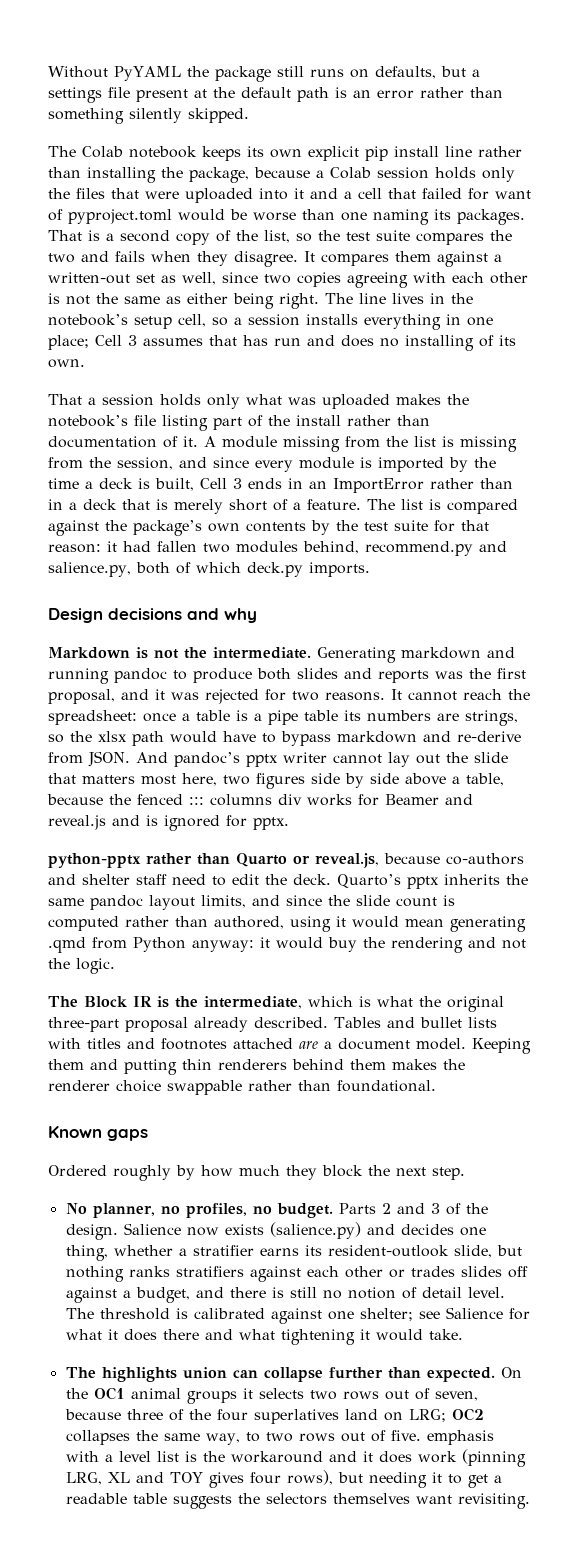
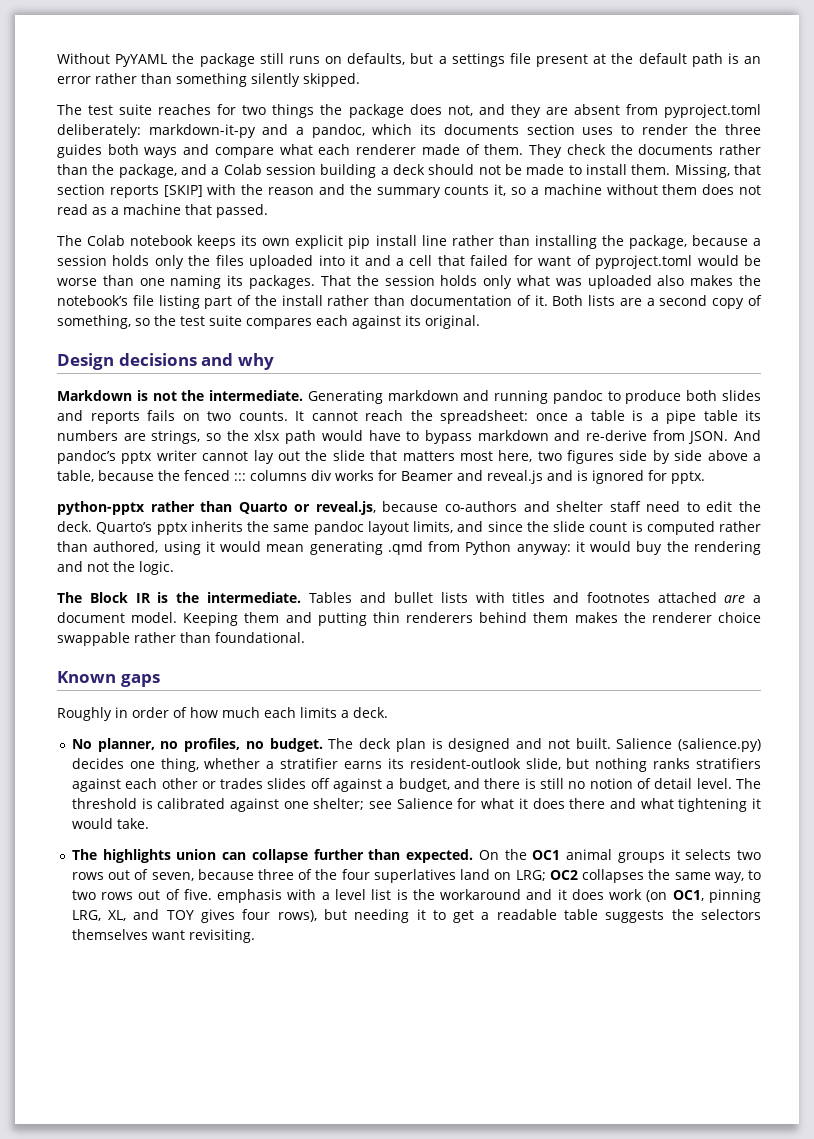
(249, 115) none -> [57,104,761,118] [57,124,762,138] [57,144,762,158] [57,164,761,178] [57,184,761,198] [57,204,268,218] // The test suite reaches for two things the package does not, and they are absent from pyproject.toml deliberately: markdown-it-py and a pandoc, which its documents section uses to render the three guides both ways and compare what each renderer made of them. They check the documents rather than the package, and a Colab session building a deck should not be made to install them. Missing, that section reports [SKIP] with the reason and the summary counts it, so a machine without them does not read as a machine that passed.
[330,167,371,179] Colab -> (761, 242) none
[111,188,179,199] that were -> (244, 260) none
[88,230,512,245] [48,251,502,267] [48,272,528,288] [48,293,473,309] [48,314,493,330] [48,335,516,351] [48,359,85,368] [48,394,96,405] is a second copy of the list, so the test suite compares the two and fails when they disagree. It compares them against a written-out set as well, since two copies agreeing with each other is not the same as either being right. The line lives in the notebook’s setup cell, so a session installs everything in one place; Cell 3 assumes that has run and does no installing of its own. // That a -> [356,275,379,286] the
(390, 401) none -> [657,275,685,286] also
[204,436,517,452] [48,457,496,472] [48,478,513,493] [48,499,518,514] [48,520,489,536] [48,541,507,556] [48,562,370,577] A module missing from the list is missing from the session, and since every module is imported by the time a deck is built, Cell 3 ends in an ImportError rather than in a deck that is merely short of a feature. The list is compared against the package’s own contents by the test suite for that reason: it had fallen two modules behind, recommend.py and salience.py, both of which deck.py imports. -> [552,295,763,309] [57,315,480,329] Both lists are a second copy of something, so the test suite compares each against its original.
[435,668,526,679] [48,689,385,704] was the first proposal, and it was rejected for two reasons. -> [147,410,288,421] fails on two counts.
[204,996,504,1012] [48,1017,328,1032] intermediate, which is what the original three-part proposal already described. -> [206,592,301,603] intermediate.
[48,1165,465,1181] Ordered roughly by how much they block the next step. -> [57,707,388,721] Roughly in order of how much each limits a deck.
[338,1203,488,1215] [65,1222,395,1240] Parts 2 and 3 of the design. Salience now exists (salience.py) and -> [328,738,762,752] The deck plan is designed and not built. Salience (salience.py)
[461,1449,526,1467] [65,1472,130,1485] (pinning LRG, XL -> [646,889,761,903] [71,910,127,921] (on OC1, pinning LRG, XL,

